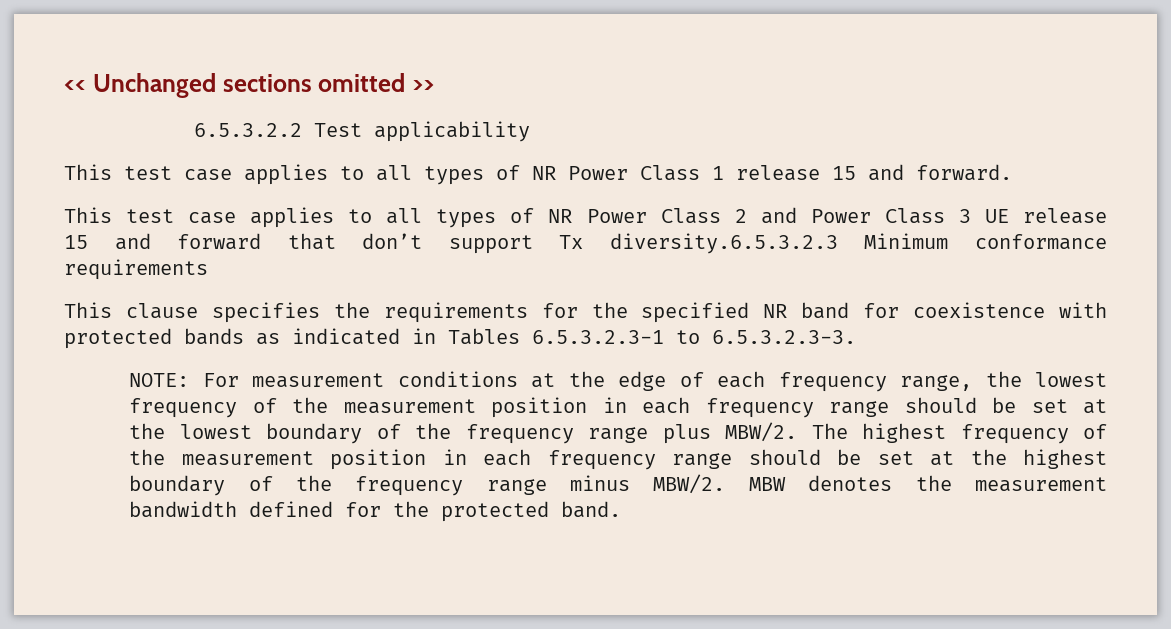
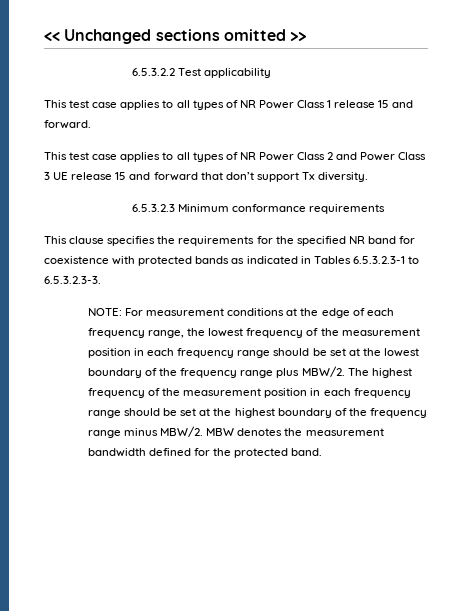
[609,233,838,254] diversity.6.5.3.2.3 -> [318,172,369,182] [131,204,175,212] diversity. // 6.5.3.2.3

